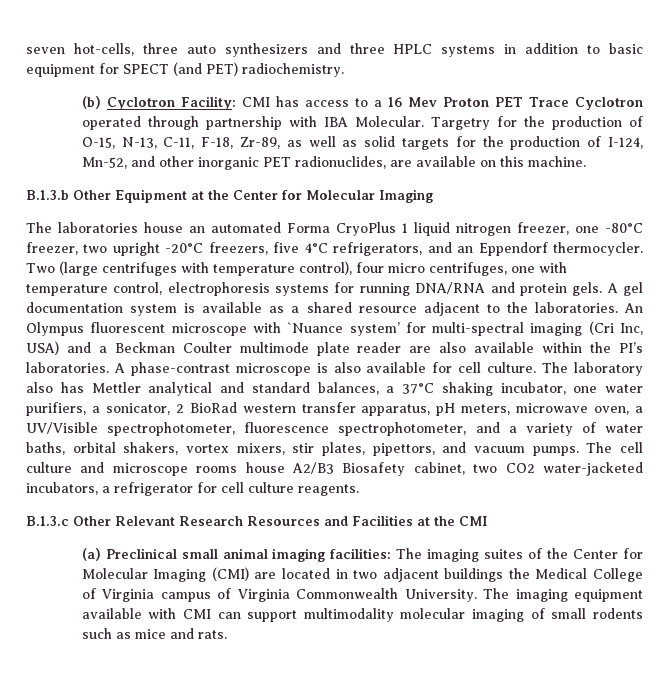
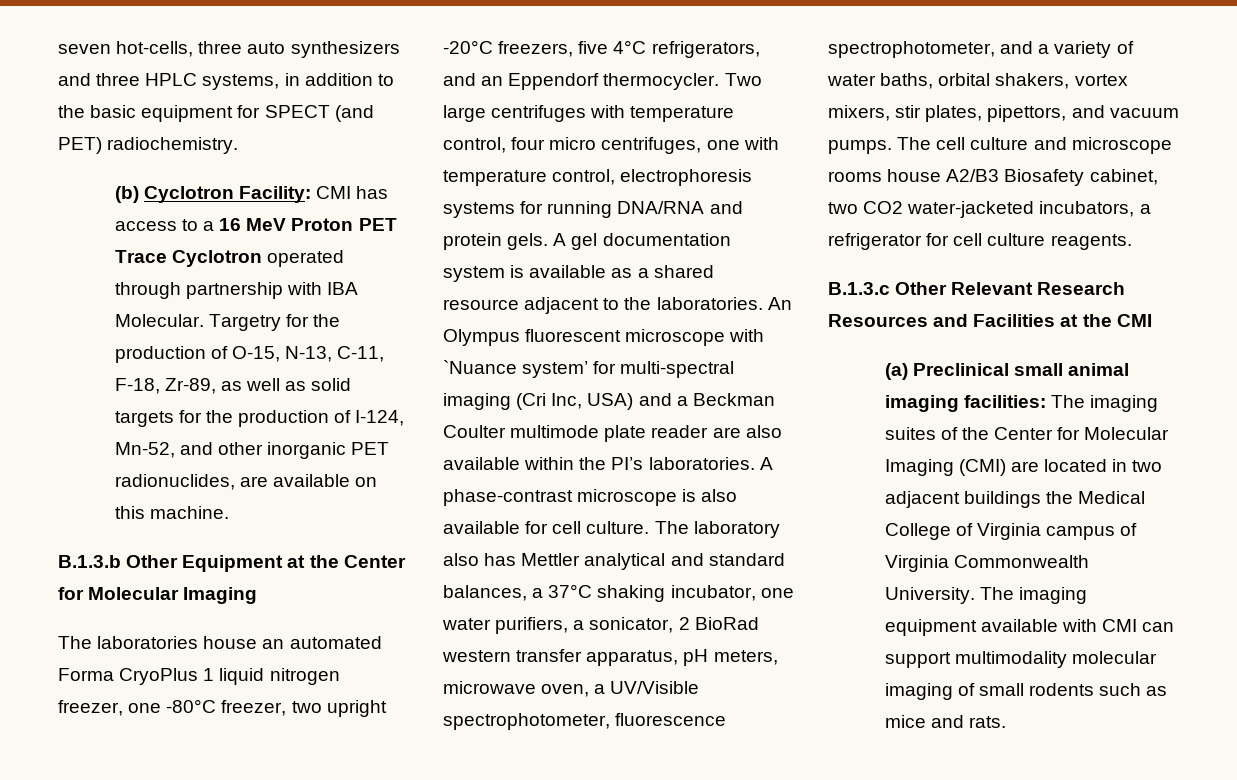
[441,45,496,57] systems -> [202,74,280,90] systems,
(601, 49) none -> [58,105,85,118] the
[407,97,437,107] Mev -> [246,218,287,231] MeV
[59,261,98,276] (large -> [443,105,486,122] large
[299,261,352,275] control), -> [443,137,506,153] control,

